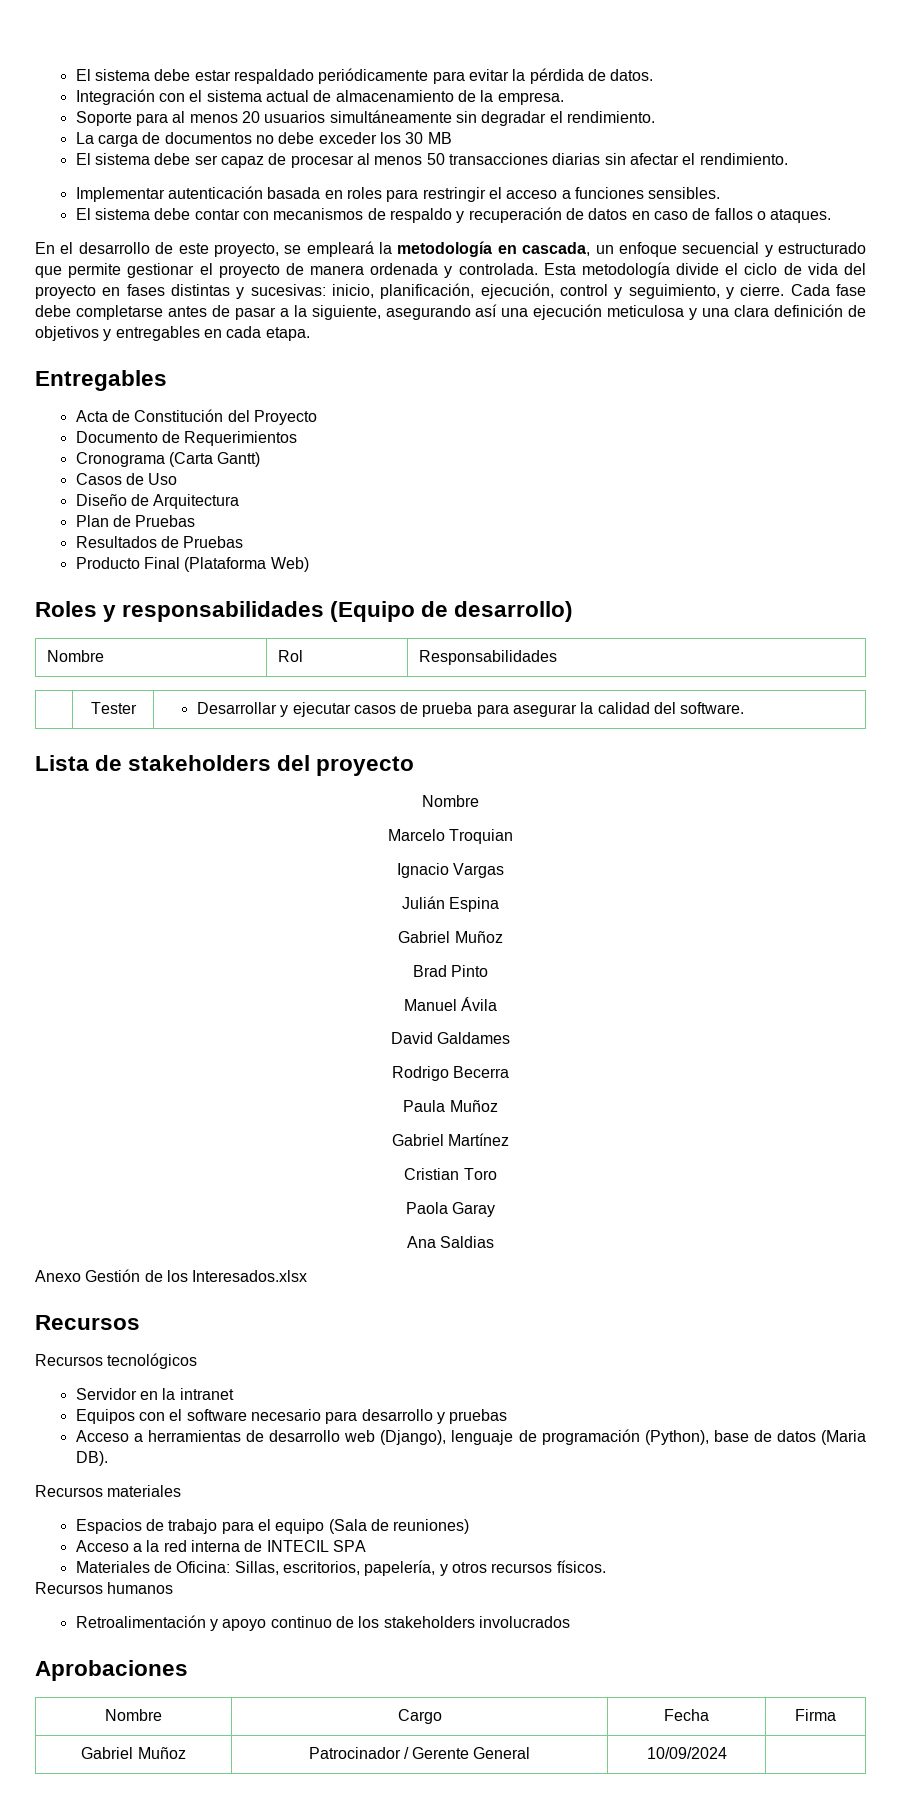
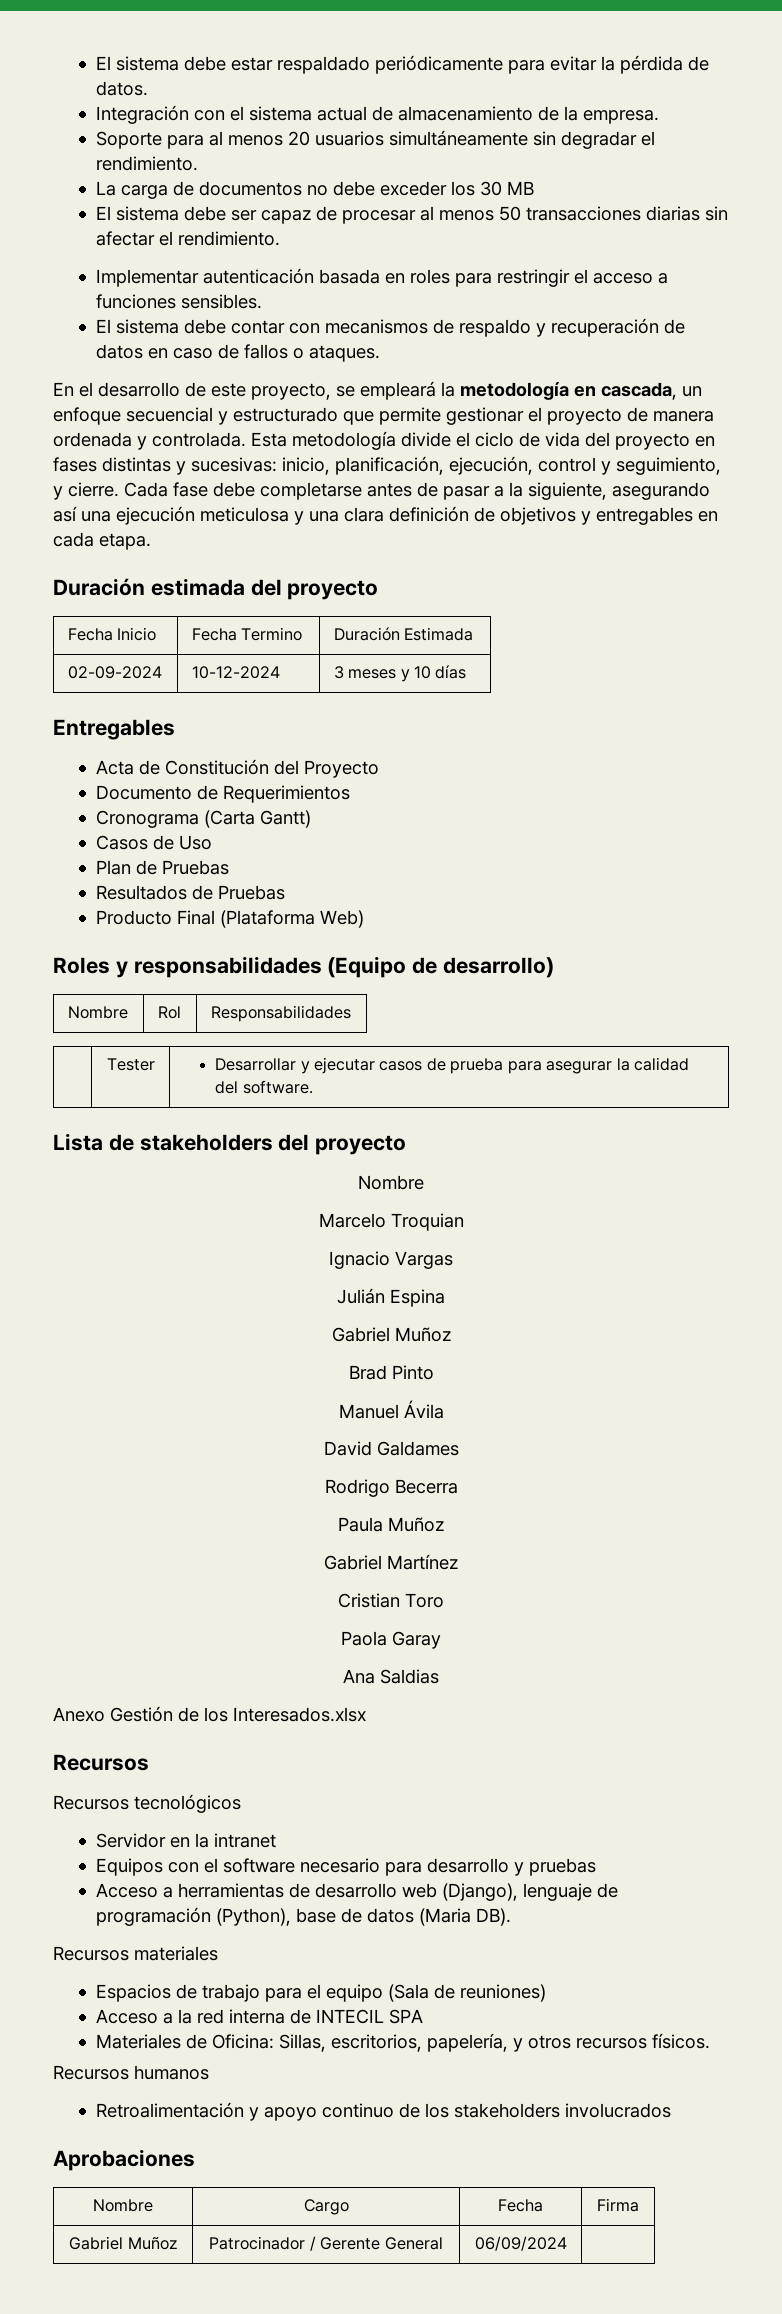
(310, 334) none -> [53,578,379,600] [67,627,157,641] [191,627,303,641] [333,627,474,641] [67,666,162,679] [191,666,280,679] [333,665,467,682] // Duración estimada del proyecto // Fecha Inicio | Fecha Termino | Duración Estimada // 02-09-2024 | 10-12-2024 | 3 meses y 10 días
[75,494,240,509] // Diseño de Arquitectura -> (212, 842) none
[646,1747,727,1759] 10/09/2024 -> [474,2236,567,2251] 06/09/2024

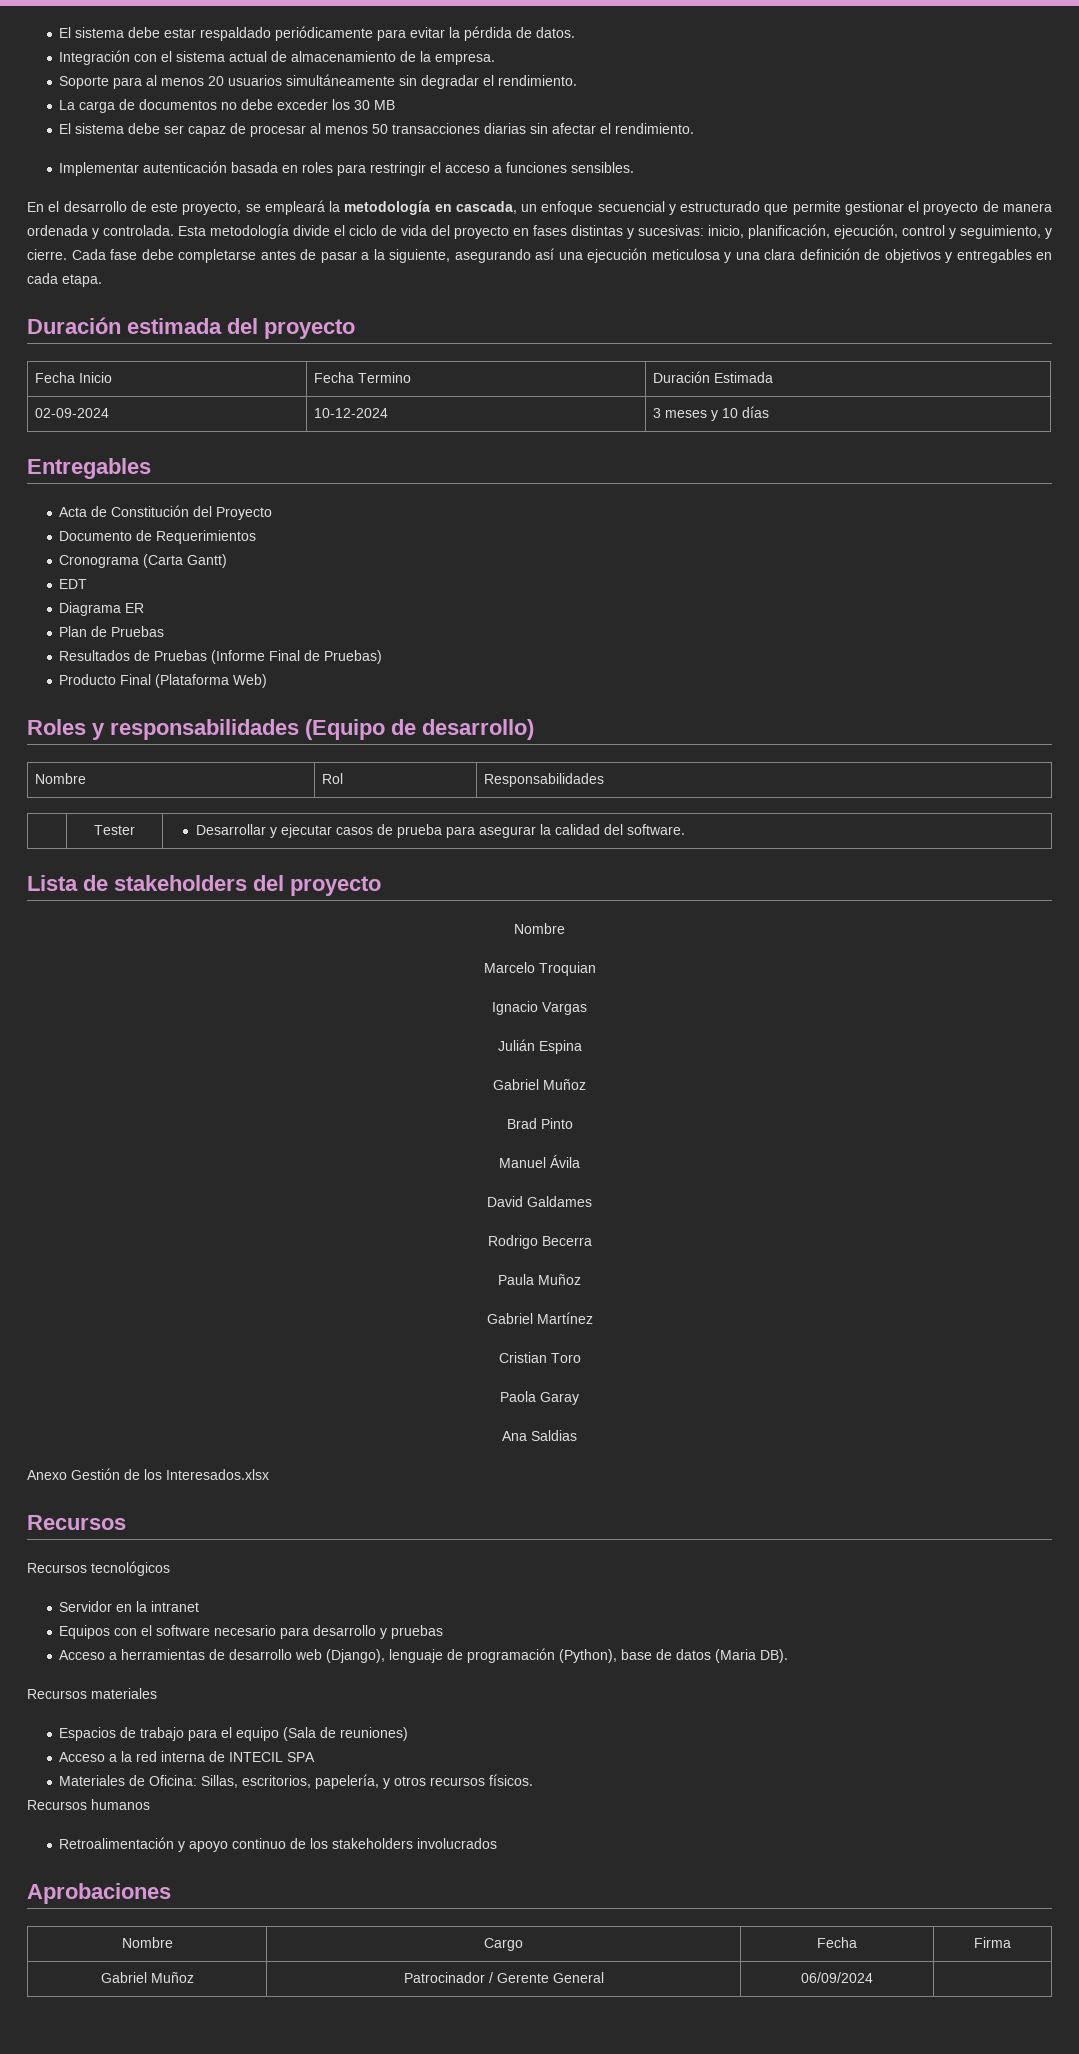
[95,318,685,337] [95,344,380,362] // El sistema debe contar con mecanismos de respaldo y recuperación de datos en caso de fallos o ataques. -> (635, 167) none
[95,835,212,850] Casos de Uso -> [59,579,88,589] [59,602,145,616] EDT // Diagrama ER
(285, 892) none -> [211,650,383,664] (Informe Final de Pruebas)

